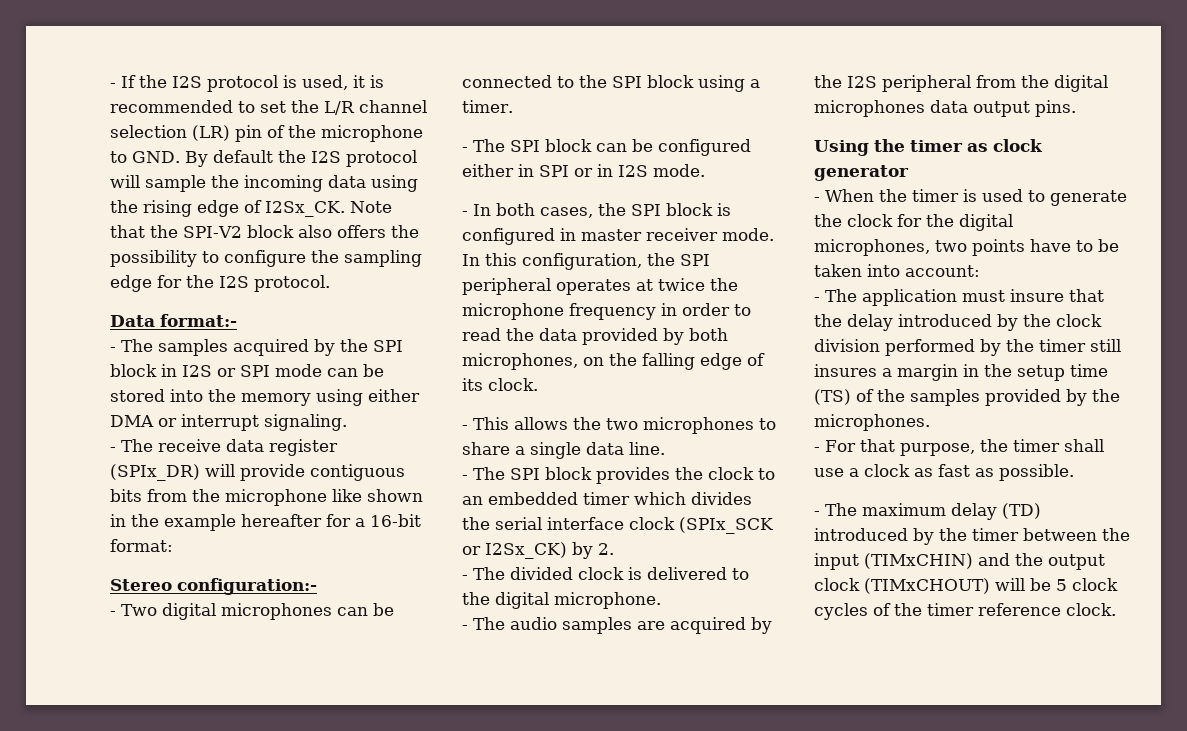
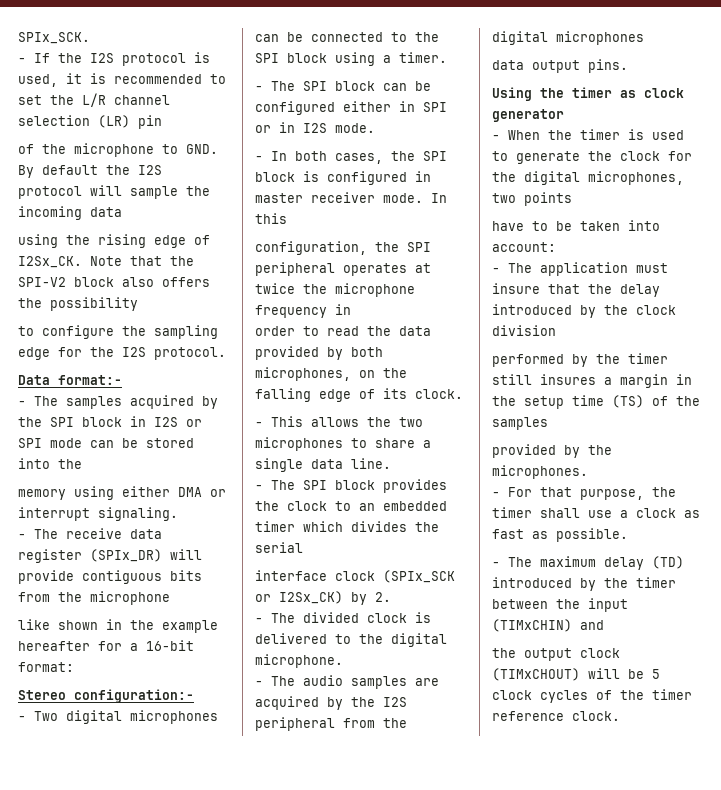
(110, 85) none -> [18,32,90,44] SPIx_SCK. //
(262, 133) none -> (162, 122) //
(366, 181) none -> (122, 212) //
(197, 258) none -> (138, 304) //
(236, 395) none -> (82, 464) //
(327, 497) none -> (170, 598) //
(517, 259) none -> (287, 218) //
(677, 309) none -> (351, 309) //
(542, 523) none -> (303, 547) //
(925, 108) none -> (644, 38) //
(1025, 247) none -> (572, 199) //
(880, 345) none -> (556, 330) //
(980, 397) none -> (548, 423) //
(1010, 559) none -> (604, 625) //

